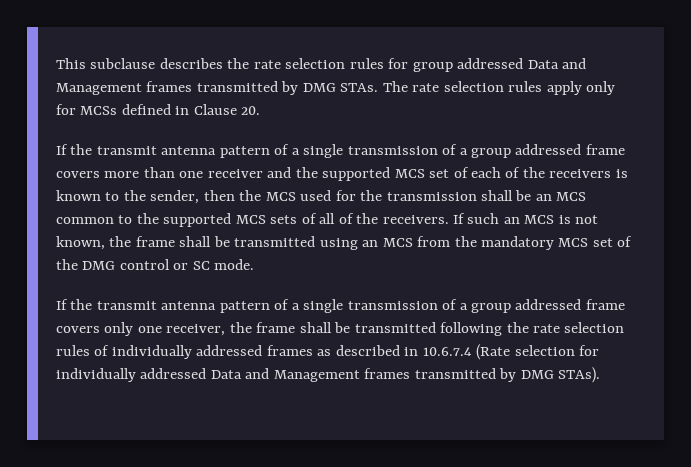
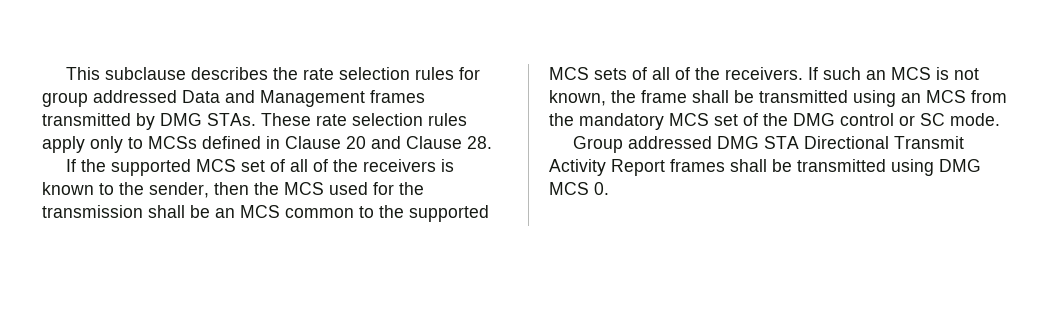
[382,81,408,92] The -> [261,113,311,126] These
[56,104,76,115] for -> [128,137,143,149] to
[241,106,261,115] [56,144,625,158] [56,167,292,178] 20. // If the transmit antenna pattern of a single transmission of a group addressed frame covers more than one receiver and -> [346,136,492,149] [66,159,77,172] 20 and Clause 28. // If
[471,167,502,178] each -> [290,159,309,172] all
[56,299,625,313] [56,322,625,336] [56,344,600,360] [56,367,601,383] If the transmit antenna pattern of a single transmission of a group addressed frame covers only one receiver, the frame shall be transmitted following the rate selection rules of individually addressed frames as described in 10.6.7.4 (Rate selection for individually addressed Data and Management frames transmitted by DMG STAs). -> [573,136,965,153] [549,159,981,176] [549,182,609,195] Group addressed DMG STA Directional Transmit Activity Report frames shall be transmitted using DMG MCS 0.

